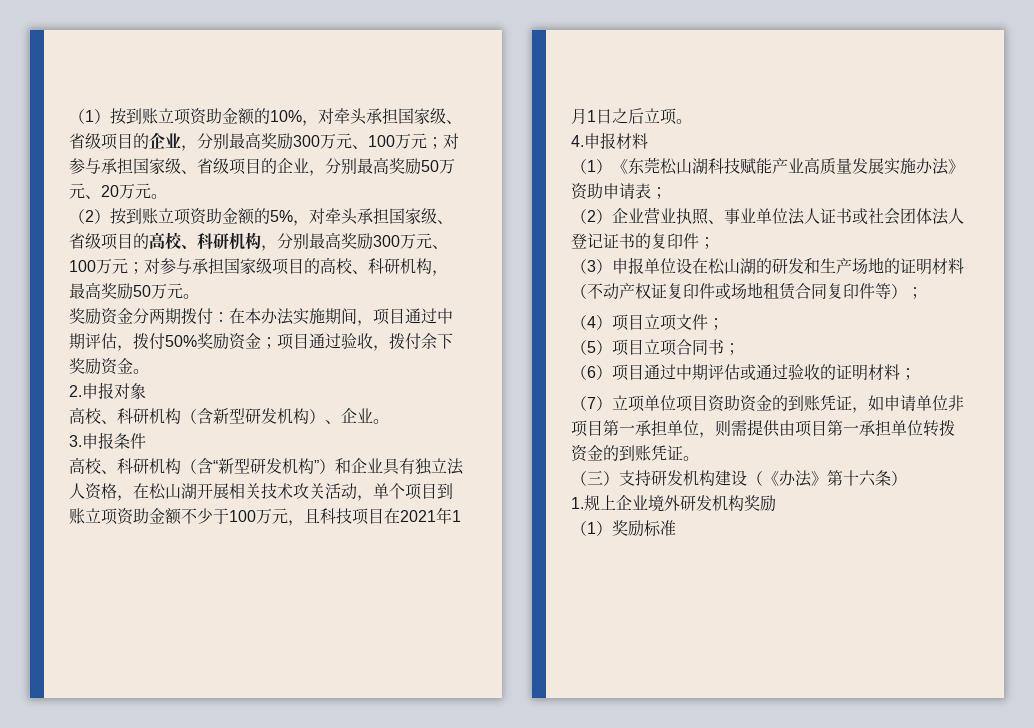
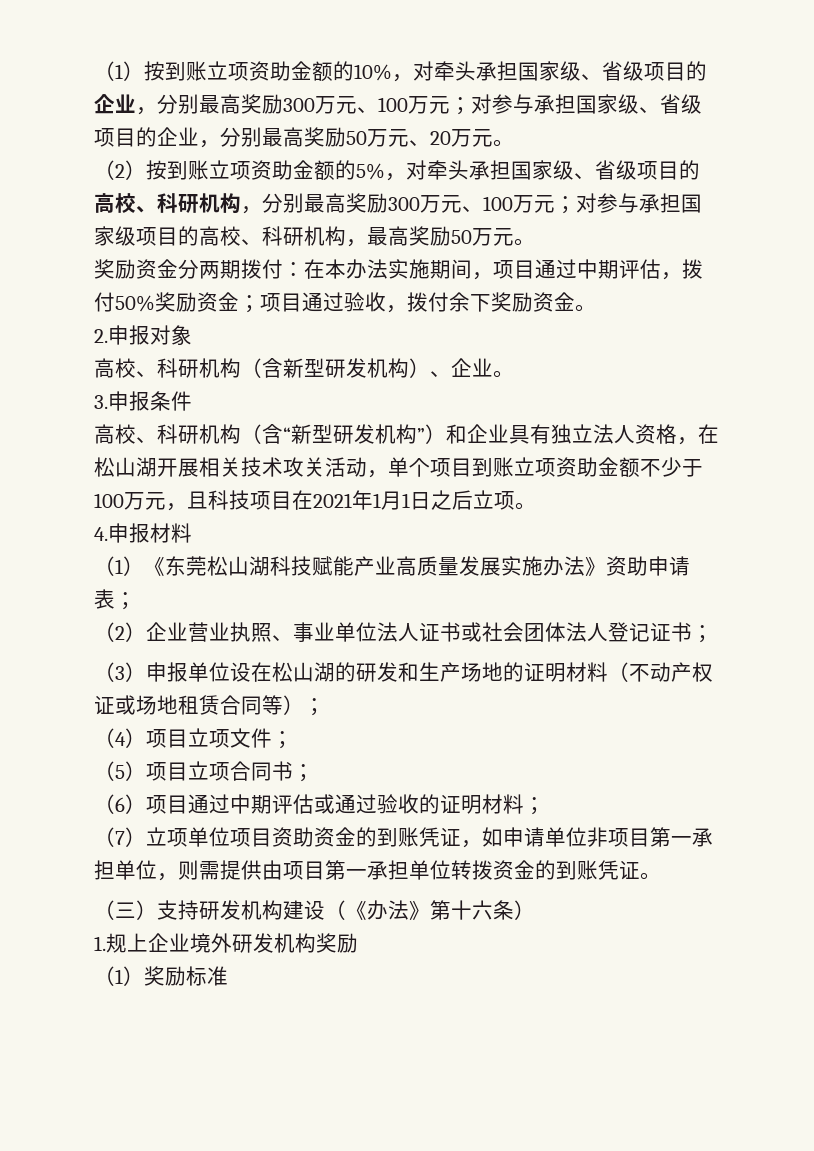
[635,233,699,249] 的复印件 -> (692, 632) none
[667,283,715,299] 复印件 -> (115, 705) none
[827,283,875,299] 复印件 -> (262, 705) none

